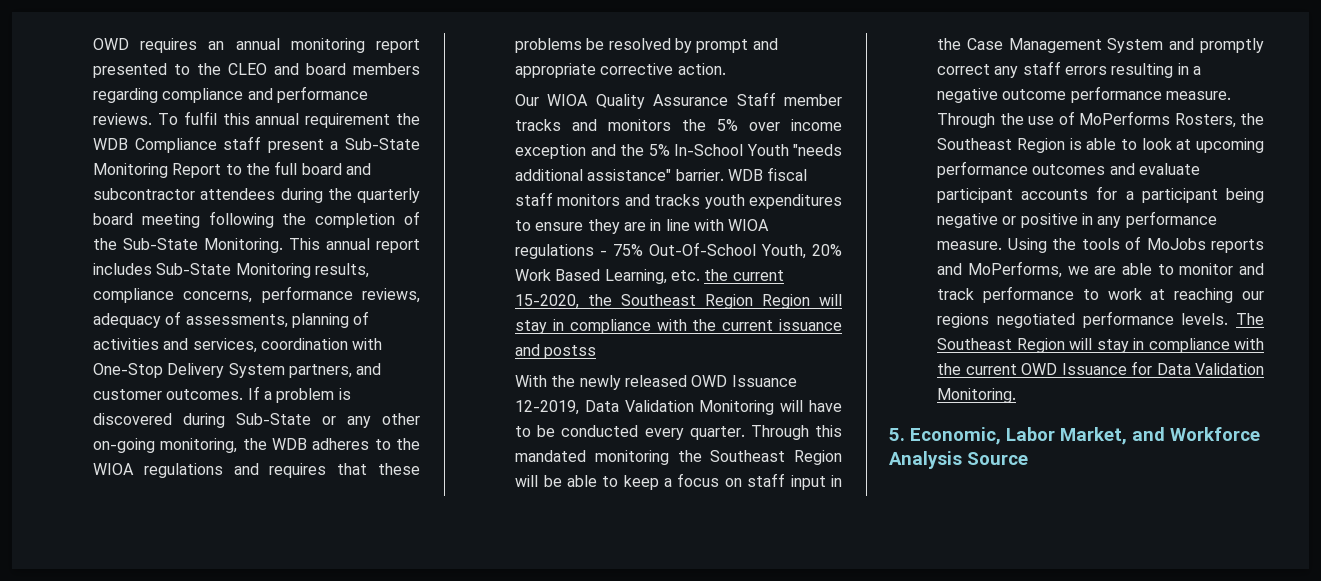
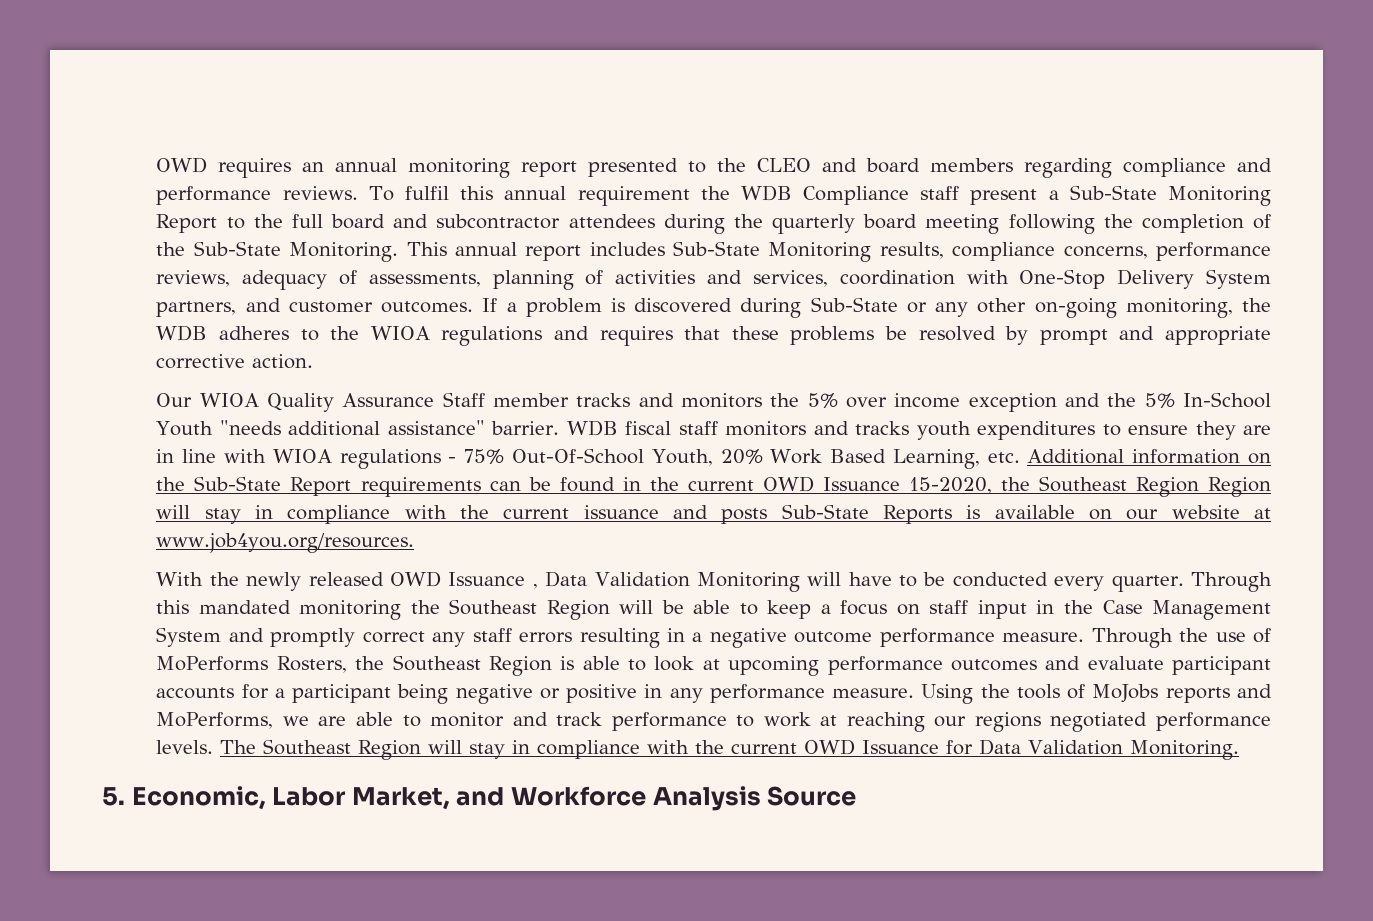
[704,269,784,281] the current -> [1027,449,1271,464] [156,476,900,497] Additional information on the Sub-State Report requirements can be found in the current OWD Issuance
[544,345,597,359] postss -> [721,504,1271,524] [156,533,415,553] posts Sub-State Reports is available on our website at www.job4you.org/resources.
[515,400,580,415] 12-2019, -> [532,583,538,589] ,

